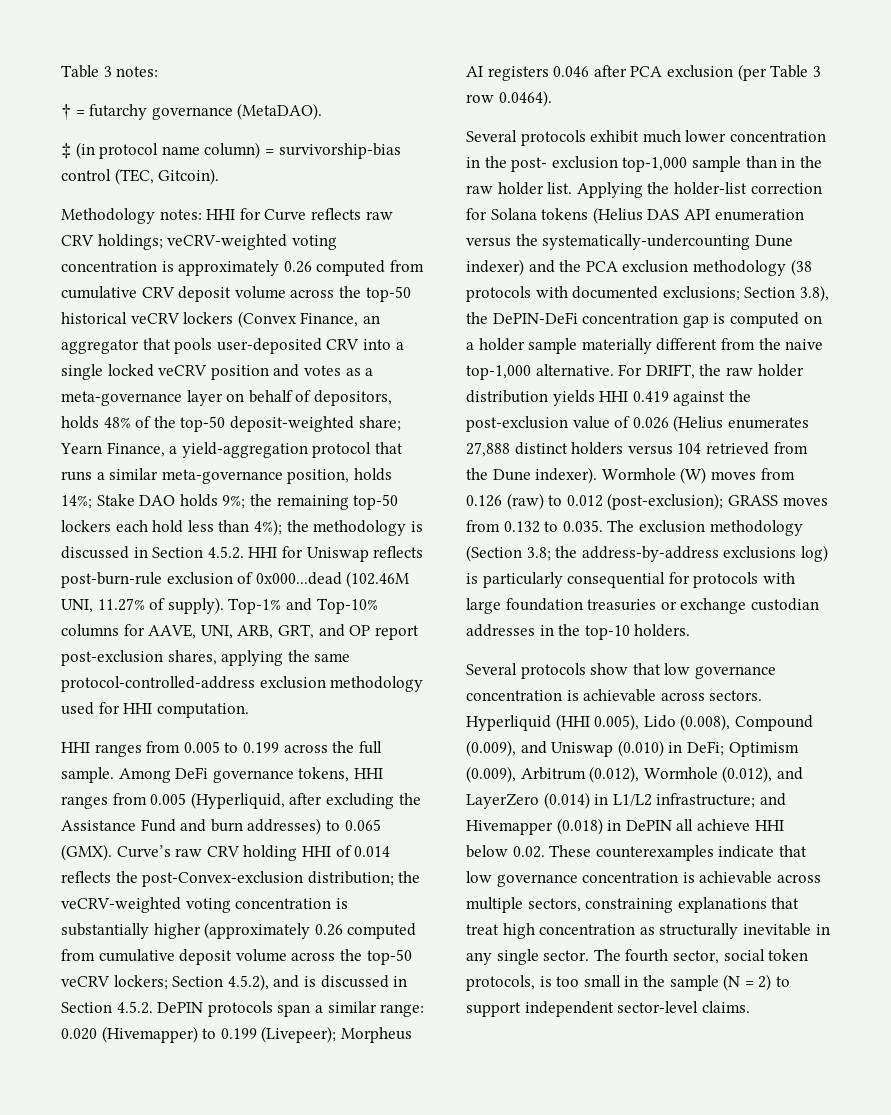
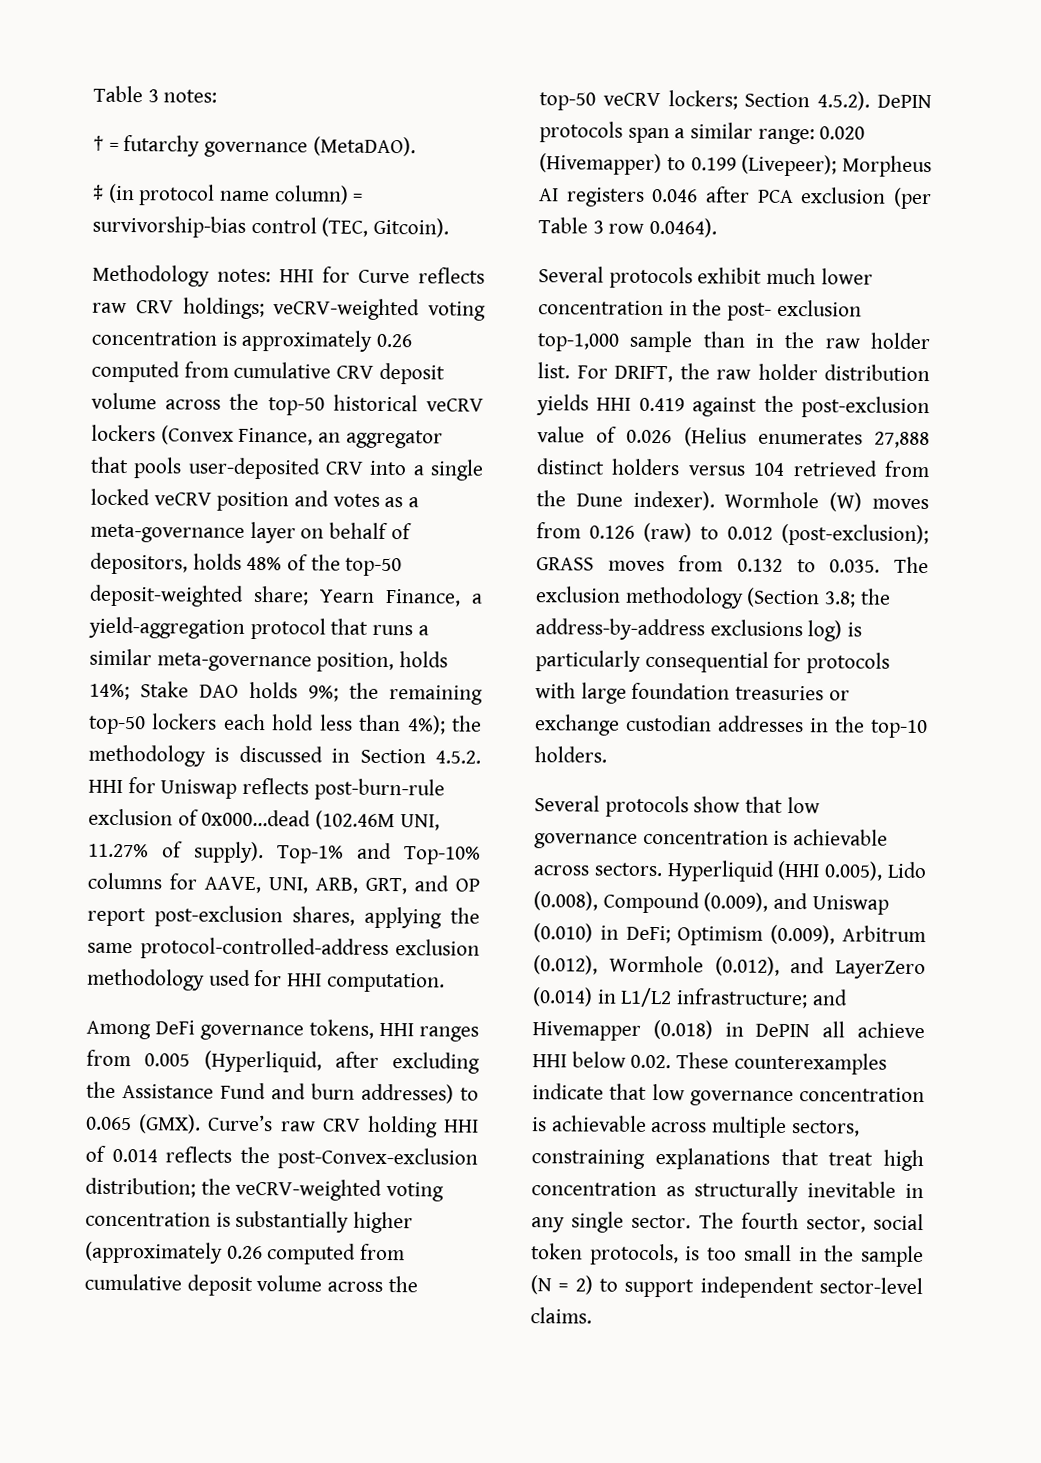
[61,741,382,757] [61,767,114,783] HHI ranges from 0.005 to 0.199 across the full sample. -> (445, 982) none
[227,974,408,991] [61,1001,153,1014] 4.5.2), and is discussed in Section 4.5.2. -> [817,91,871,111] 4.5.2).
[576,182,822,198] [466,207,804,224] [466,234,793,250] [466,259,812,276] [466,285,829,302] [466,312,822,328] [466,338,824,354] [466,364,614,380] Applying the holder-list correction for Solana tokens (Helius DAS API enumeration versus the systematically-undercounting Dune indexer) and the PCA exclusion methodology (38 protocols with documented exclusions; Section 3.8), the DePIN-DeFi concentration gap is computed on a holder sample materially different from the naive top-1,000 alternative. -> (570, 370) none

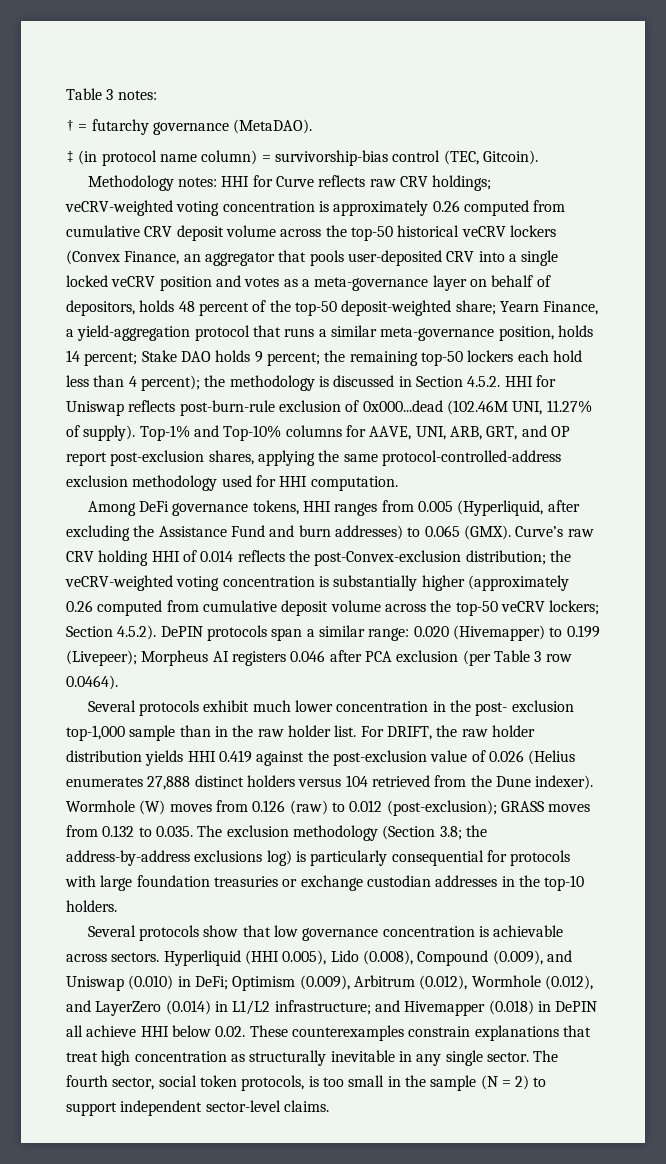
[246,556,283,571] 48% -> [178,301,249,316] 48 percent
[89,683,130,701] 14%; -> [66,350,138,366] 14 percent;
[308,685,339,702] 9%; -> [254,351,320,366] 9 percent;
[406,715,446,735] 4%); -> [128,375,200,391] 4 percent);
[532,1083,925,1107] [532,1115,860,1139] [531,1149,645,1169] indicate that low governance concentration is achievable across multiple sectors, constraining -> [408,1026,471,1037] constrain

